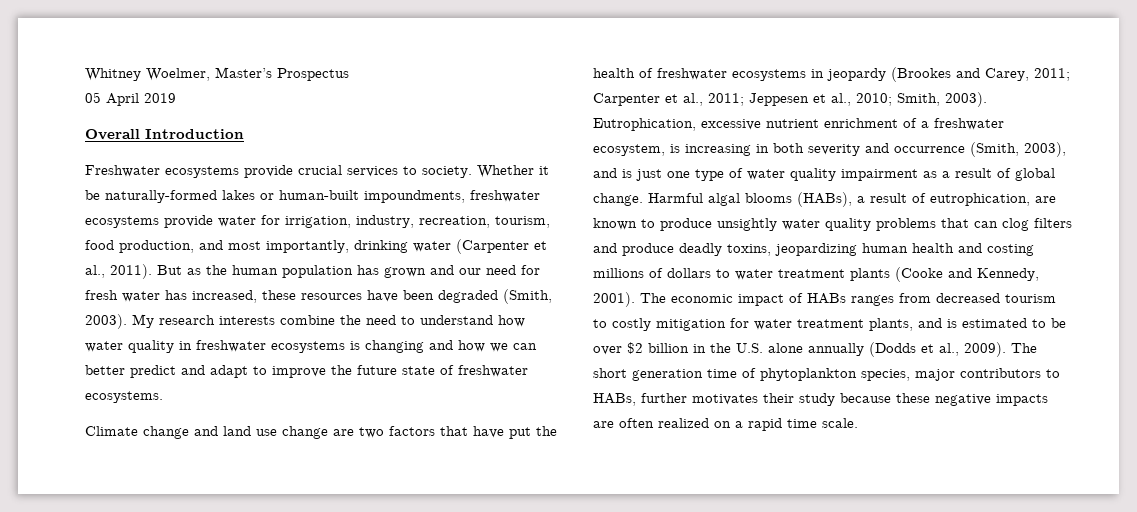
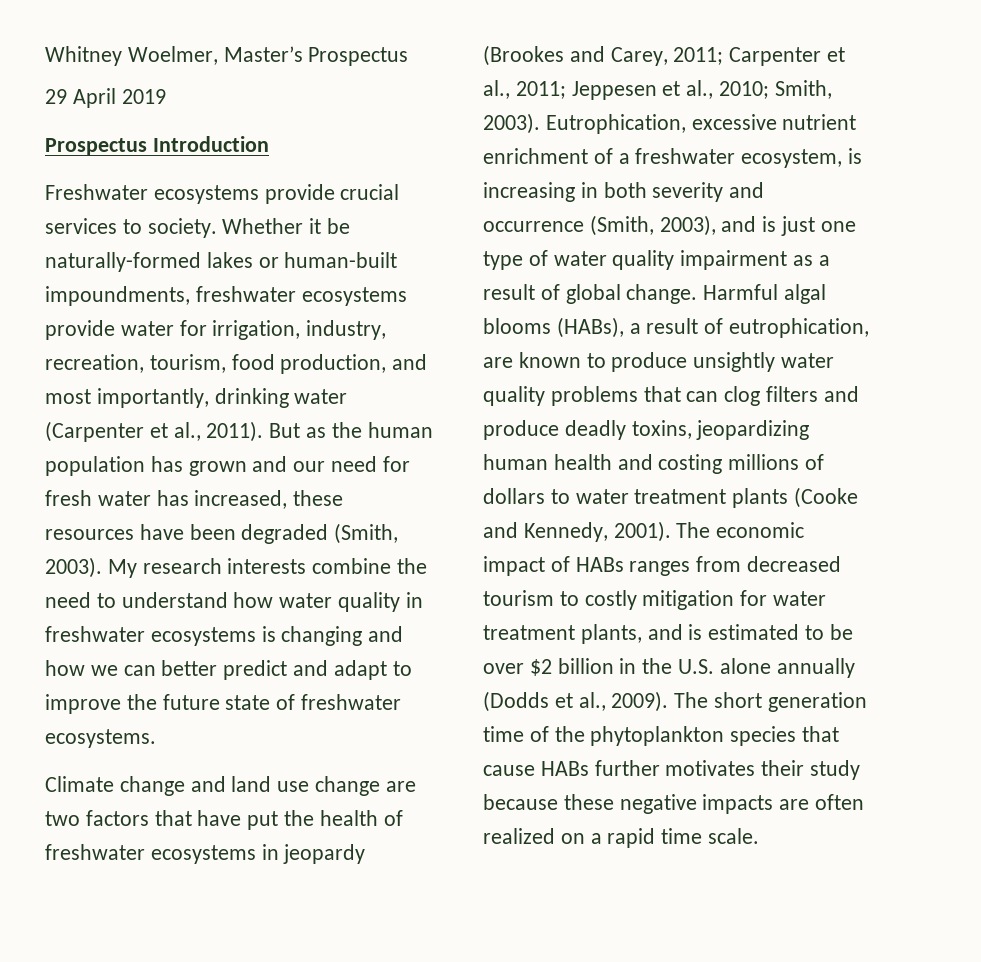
[85,92,101,103] 05 -> [45,89,67,104] 29
[85,129,140,140] Overall -> [45,138,147,155] Prospectus
[760,368,1060,381] [593,393,636,406] phytoplankton species, major contributors to HABs, -> [554,726,840,746] [483,761,589,776] the phytoplankton species that cause HABs

